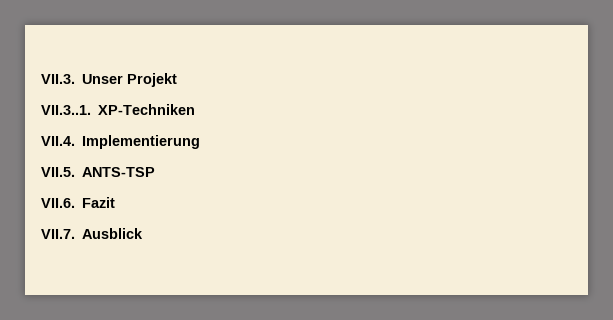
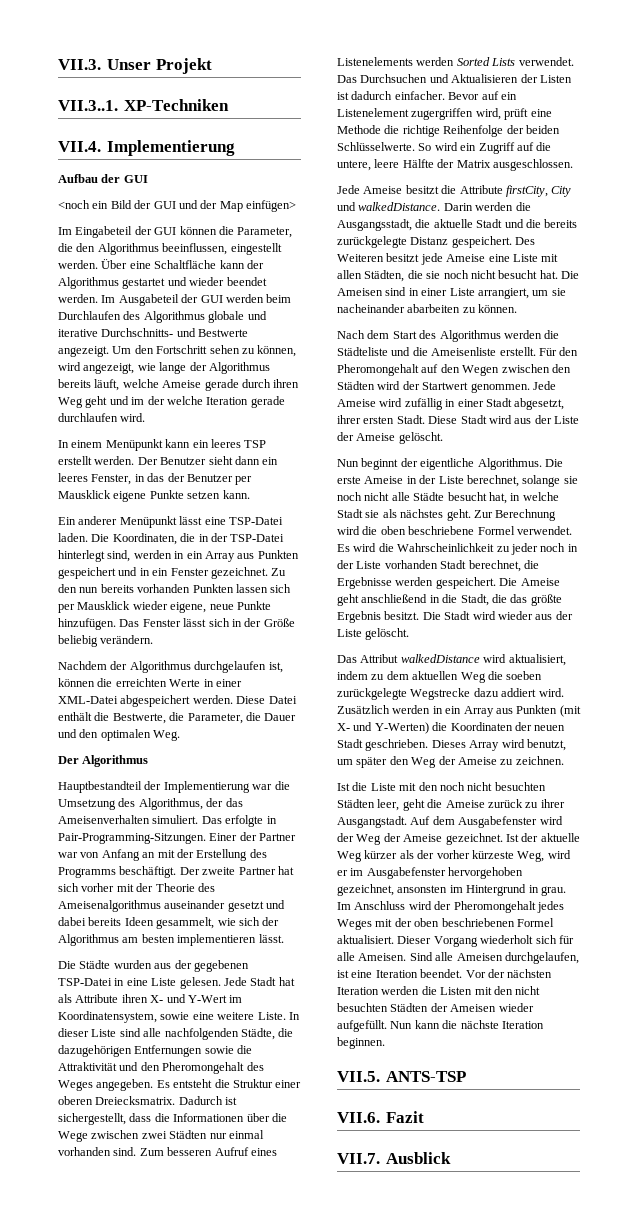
(200, 142) none -> [58,174,148,183] [58,200,296,212] [58,226,293,238] [58,243,282,255] [58,259,264,269] [58,277,267,289] [58,294,292,306] [58,311,267,323] [58,328,249,337] [58,345,297,357] [58,362,270,374] [58,379,300,391] [58,396,285,408] [58,413,146,422] [58,439,267,451] [58,456,279,465] [58,473,253,485] [58,490,250,502] [58,516,283,528] [58,533,285,545] [58,550,299,562] [58,567,287,579] [58,584,292,593] [58,601,271,613] [58,618,295,630] [58,635,154,647] [58,661,283,673] [58,678,242,687] [58,695,297,707] [58,712,297,724] [58,729,181,741] [58,755,149,767] [58,781,290,793] [58,798,243,810] [58,815,277,827] [58,832,297,844] [58,849,267,861] [58,866,294,878] [58,883,215,892] [58,900,286,912] [58,917,280,929] [58,934,284,946] [58,960,249,972] [58,977,295,989] [58,994,243,1003] [58,1011,300,1023] [58,1028,294,1040] [58,1045,253,1057] [58,1062,264,1074] [58,1079,302,1091] [58,1096,238,1105] [58,1113,287,1125] [58,1130,264,1142] [58,1147,277,1156] [337,57,574,66] [337,74,572,83] [337,91,517,100] [337,108,552,120] [337,125,560,137] [337,142,552,154] [337,159,573,171] [337,185,572,197] [337,202,531,211] [337,219,578,231] [337,236,536,248] [337,253,559,265] [337,270,579,282] [337,287,566,299] [337,304,518,313] [337,330,560,342] [337,347,579,356] [337,364,571,376] [337,381,556,393] [337,398,565,410] [337,415,579,424] [337,432,443,444] [337,458,563,470] [337,475,578,487] [337,492,559,504] [337,509,557,521] [337,526,572,535] [337,543,578,555] [337,560,539,572] [337,577,560,589] [337,594,562,606] [337,611,573,623] [337,628,410,640] [337,654,566,666] [337,671,543,683] [337,688,564,700] [337,705,581,717] [337,722,566,734] [337,739,566,751] [337,756,564,768] [337,782,546,791] [337,799,565,811] [337,816,563,828] [337,833,580,845] [337,850,571,862] [337,867,524,879] [337,884,566,896] [337,901,564,913] [337,918,554,930] [337,935,574,947] [337,952,579,964] [337,969,553,978] [337,986,541,995] [337,1003,534,1012] [337,1020,544,1032] [337,1037,385,1049] // Aufbau der GUI // <noch ein Bild der GUI und der Map einfügen> // Im Eingabeteil der GUI können die Parameter, die den Algorithmus beeinflussen, eingestellt werden. Über eine Schaltfläche kann der Algorithmus gestartet und wieder beendet werden. Im Ausgabeteil der GUI werden beim Durchlaufen des Algorithmus globale und iterative Durchschnitts- und Bestwerte angezeigt. Um den Fortschritt sehen zu können, wird angezeigt, wie lange der Algorithmus bereits läuft, welche Ameise gerade durch ihren Weg geht und im der welche Iteration gerade durchlaufen wird. // In einem Menüpunkt kann ein leeres TSP erstellt werden. Der Benutzer sieht dann ein leeres Fenster, in das der Benutzer per Mausklick eigene Punkte setzen kann. // Ein anderer Menüpunkt lässt eine TSP-Datei laden. Die Koordinaten, die in der TSP-Datei hinterlegt sind, werden in ein Array aus Punkten gespeichert und in ein Fenster gezeichnet. Zu den nun bereits vorhanden Punkten lassen sich per Mausklick wieder eigene, neue Punkte hinzufügen. Das Fenster lässt sich in der Größe beliebig verändern. // Nachdem der Algorithmus durchgelaufen ist, können die erreichten Werte in einer XML-Datei abgespeichert werden. Diese Datei enthält die Bestwerte, die Parameter, die Dauer und den optimalen Weg. // Der Algorithmus // Hauptbestandteil der Implementierung war die Umsetzung des Algorithmus, der das Ameisenverhalten simuliert. Das erfolgte in Pair-Programming-Sitzungen. Einer der Partner war von Anfang an mit der Erstellung des Programms beschäftigt. Der zweite Partner hat sich vorher mit der Theorie des Ameisenalgorithmus auseinander gesetzt und dabei bereits Ideen gesammelt, wie sich der Algorithmus am besten implementieren lässt. // Die Städte wurden aus der gegebenen TSP-Datei in eine Liste gelesen. Jede Stadt hat als Attribute ihren X- und Y-Wert im Koordinatensystem, sowie eine weitere Liste. In dieser Liste sind alle nachfolgenden Städte, die dazugehörigen Entfernungen sowie die Attraktivität und den Pheromongehalt des Weges angegeben. Es entsteht die Struktur einer oberen Dreiecksmatrix. Dadurch ist sichergestellt, dass die Informationen über die Wege zwischen zwei Städten nur einmal vorhanden sind. Zum besseren Aufruf eines Listenelements werden Sorted Lists verwendet. Das Durchsuchen und Aktualisieren der Listen ist dadurch einfacher. Bevor auf ein Listenelement zugergriffen wird, prüft eine Methode die richtige Reihenfolge der beiden Schlüsselwerte. So wird ein Zugriff auf die untere, leere Hälfte der Matrix ausgeschlossen. // Jede Ameise besitzt die Attribute firstCity, City und walkedDistance. Darin werden die Ausgangsstadt, die aktuelle Stadt und die bereits zurückgelegte Distanz gespeichert. Des Weiteren besitzt jede Ameise eine Liste mit allen Städten, die sie noch nicht besucht hat. Die Ameisen sind in einer Liste arrangiert, um sie nacheinander abarbeiten zu können. // Nach dem Start des Algorithmus werden die Städteliste und die Ameisenliste erstellt. Für den Pheromongehalt auf den Wegen zwischen den Städten wird der Startwert genommen. Jede Ameise wird zufällig in einer Stadt abgesetzt, ihrer ersten Stadt. Diese Stadt wird aus der Liste der Ameise gelöscht. // Nun beginnt der eigentliche Algorithmus. Die erste Ameise in der Liste berechnet, solange sie noch nicht alle Städte besucht hat, in welche Stadt sie als nächstes geht. Zur Berechnung wird die oben beschriebene Formel verwendet. Es wird die Wahrscheinlichkeit zu jeder noch in der Liste vorhanden Stadt berechnet, die Ergebnisse werden gespeichert. Die Ameise geht anschließend in die Stadt, die das größte Ergebnis besitzt. Die Stadt wird wieder aus der Liste gelöscht. // Das Attribut walkedDistance wird aktualisiert, indem zu dem aktuellen Weg die soeben zurückgelegte Wegstrecke dazu addiert wird. Zusätzlich werden in ein Array aus Punkten (mit X- und Y-Werten) die Koordinaten der neuen Stadt geschrieben. Dieses Array wird benutzt, um später den Weg der Ameise zu zeichnen. // Ist die Liste mit den noch nicht besuchten Städten leer, geht die Ameise zurück zu ihrer Ausgangstadt. Auf dem Ausgabefenster wird der Weg der Ameise gezeichnet. Ist der aktuelle Weg kürzer als der vorher kürzeste Weg, wird er im Ausgabefenster hervorgehoben gezeichnet, ansonsten im Hintergrund in grau. Im Anschluss wird der Pheromongehalt jedes Weges mit der oben beschriebenen Formel aktualisiert. Dieser Vorgang wiederholt sich für alle Ameisen. Sind alle Ameisen durchgelaufen, ist eine Iteration beendet. Vor der nächsten Iteration werden die Listen mit den nicht besuchten Städten der Ameisen wieder aufgefüllt. Nun kann die nächste Iteration beginnen.

